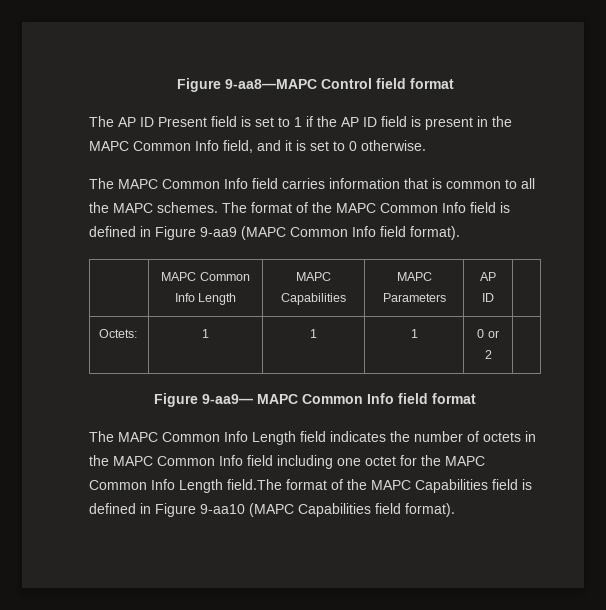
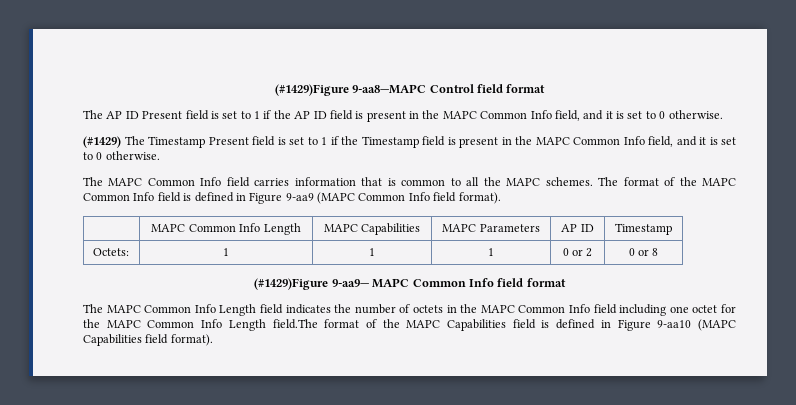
[176,78,221,92] Figure -> [274,84,349,96] (#1429)Figure
(426, 145) none -> [83,136,736,148] [83,151,160,160] // (#1429) The Timestamp Present field is set to 1 if the Timestamp field is present in the MAPC Common Info field, and it is set to 0 otherwise.
(494, 297) none -> [615,223,672,235] Timestamp
[154,393,198,407] // Figure -> [628,248,659,256] [254,278,329,290] 0 or 8 // (#1429)Figure

